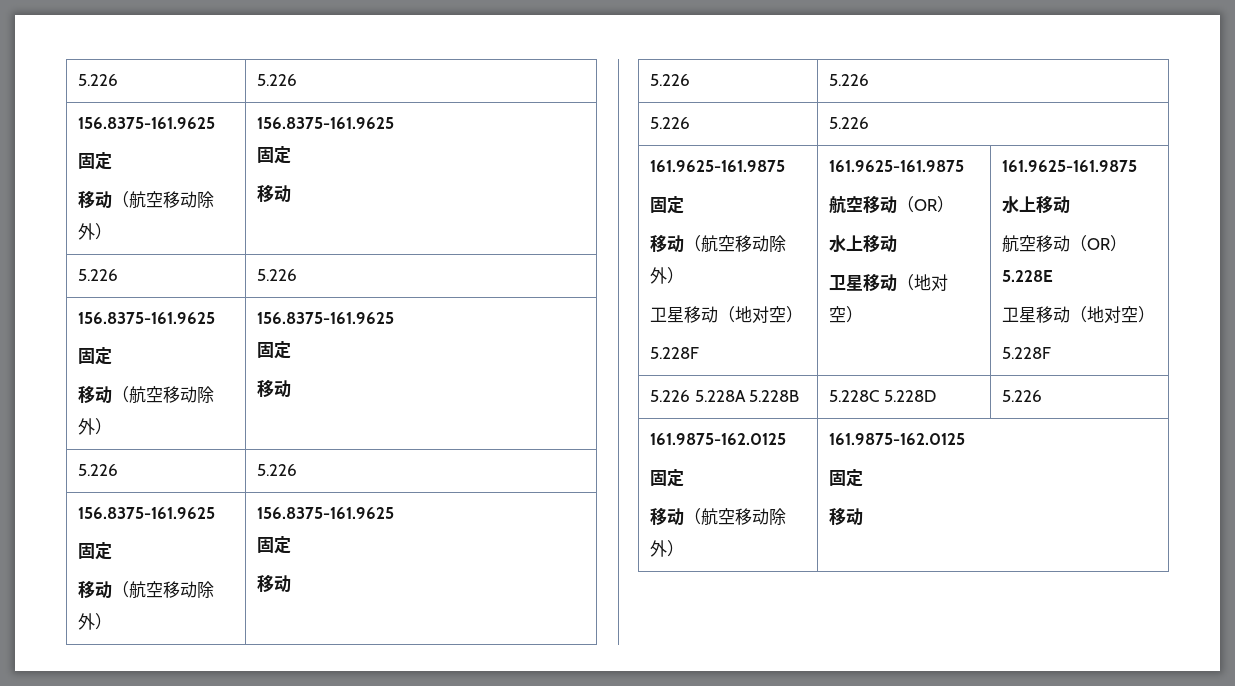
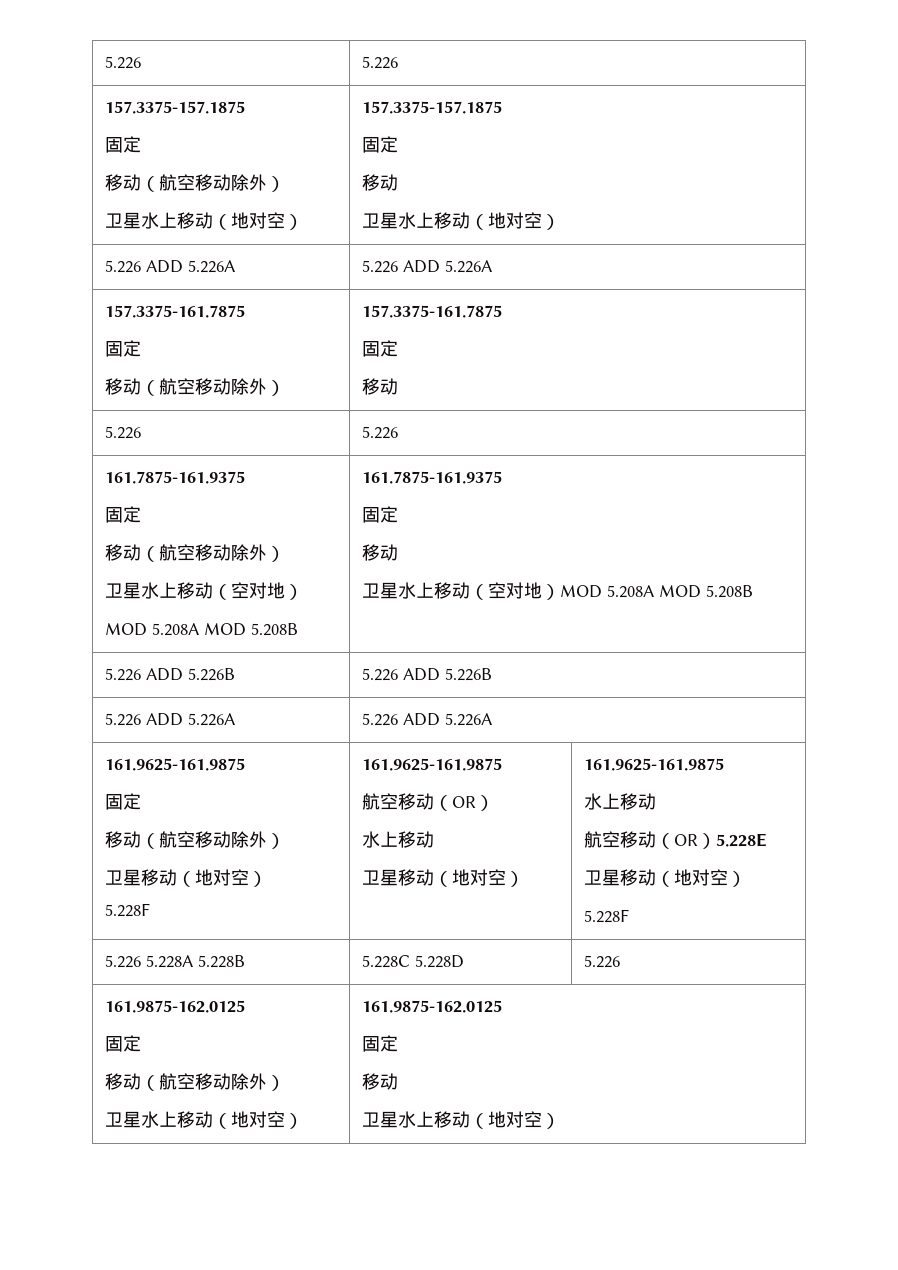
[78,74,119,86] [257,74,298,86] [78,117,216,129] [78,152,113,170] [78,191,215,209] [78,223,113,240] [257,117,395,129] [257,146,292,164] [257,185,292,203] [78,269,119,281] [257,269,298,281] [78,312,216,324] [78,347,113,365] [78,386,215,404] [78,418,113,435] [257,312,395,324] [257,341,292,359] [257,380,292,398] [78,464,119,476] [257,464,298,476] [78,507,216,519] [78,542,113,560] [78,581,215,599] [78,613,113,630] [257,507,395,519] [257,536,292,554] [257,575,292,593] [650,74,691,86] [829,74,870,86] [650,117,691,129] [829,117,870,129] 5.226 | 5.226 // 156.8375-161.9625 // 固定 // 移动（航空移动除外） | 156.8375-161.9625 // 固定 // 移动 // 5.226 | 5.226 // 156.8375-161.9625 // 固定 // 移动（航空移动除外） | 156.8375-161.9625 // 固定 // 移动 // 5.226 | 5.226 // 156.8375-161.9625 // 固定 // 移动（航空移动除外） | 156.8375-161.9625 // 固定 // 移动 // 5.226 | 5.226 // 5.226 | 5.226 -> [105,56,142,69] [362,56,399,69] [105,101,246,114] [105,136,142,153] [105,174,286,192] [105,212,304,230] [362,101,503,114] [362,136,399,153] [362,174,399,191] [362,212,561,230] [105,260,237,273] [362,260,494,273] [105,305,246,318] [105,340,142,357] [105,378,286,396] [362,305,503,318] [362,340,399,357] [362,378,399,395] [105,426,142,439] [362,426,399,439] [105,471,246,484] [105,506,142,523] [105,544,286,562] [105,582,304,600] [105,623,299,636] [362,471,503,484] [362,506,399,523] [362,544,399,561] [362,582,754,600] [105,668,236,681] [362,668,493,681] [105,713,237,726] [362,713,494,726] 5.226 | 5.226 // 157.3375-157.1875 // 固定 // 移动（航空移动除外） // 卫星水上移动（地对空） | 157.3375-157.1875 // 固定 // 移动 // 卫星水上移动（地对空） // 5.226 ADD 5.226A | 5.226 ADD 5.226A // 157.3375-161.7875 // 固定 // 移动（航空移动除外） | 157.3375-161.7875 // 固定 // 移动 // 5.226 | 5.226 // 161.7875-161.9375 // 固定 // 移动（航空移动除外） // 卫星水上移动（空对地） // MOD 5.208A MOD 5.208B | 161.7875-161.9375 // 固定 // 移动 // 卫星水上移动（空对地）MOD 5.208A MOD 5.208B // 5.226 ADD 5.226B | 5.226 ADD 5.226B // 5.226 ADD 5.226A | 5.226 ADD 5.226A
[829,433,966,445] [829,469,864,487] [829,508,864,526] | 161.9875-162.0125 // 固定 // 移动 -> [105,1111,304,1129] [362,1000,503,1013] [362,1035,399,1052] [362,1073,399,1090] [362,1111,561,1129] // 卫星水上移动（地对空） | 161.9875-162.0125 // 固定 // 移动 // 卫星水上移动（地对空）

